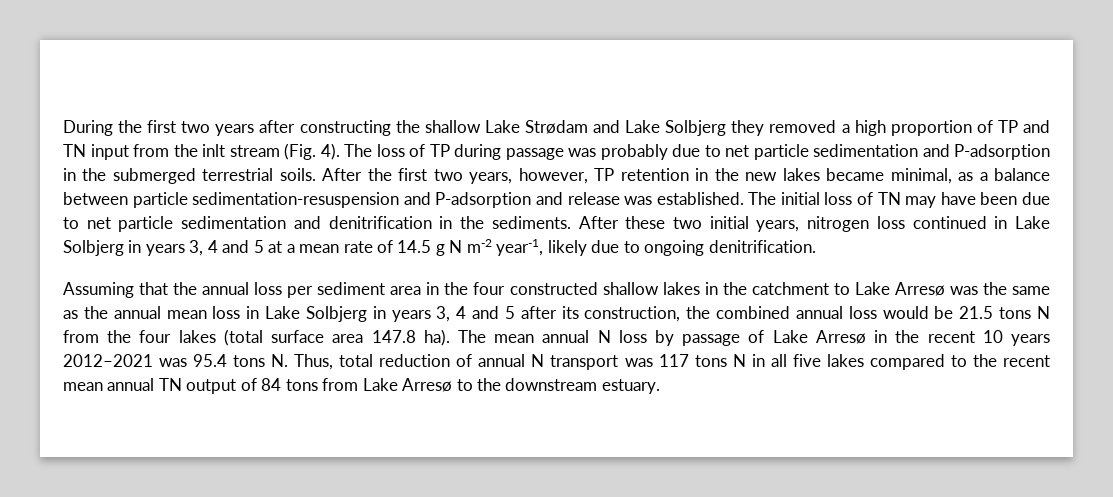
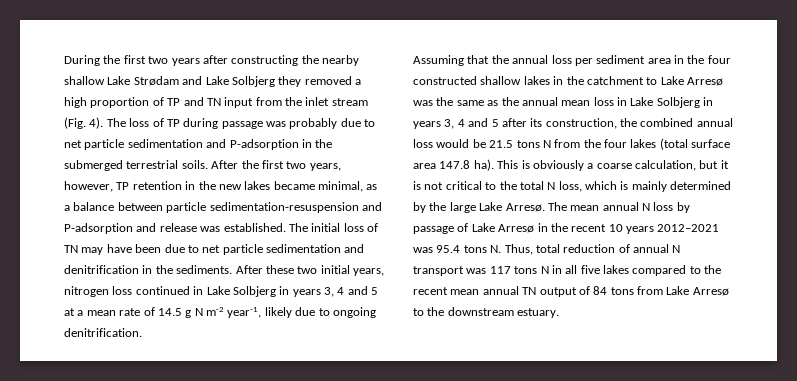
(420, 126) none -> [322,55,359,66] nearby
[202,144,225,157] inlt -> [305,97,330,106] inlet
(450, 337) none -> [497,160,729,171] [413,181,732,192] [413,202,545,213] This is obviously a coarse calculation, but it is not critical to the total N loss, which is mainly determined by the large Lake Arresø.

